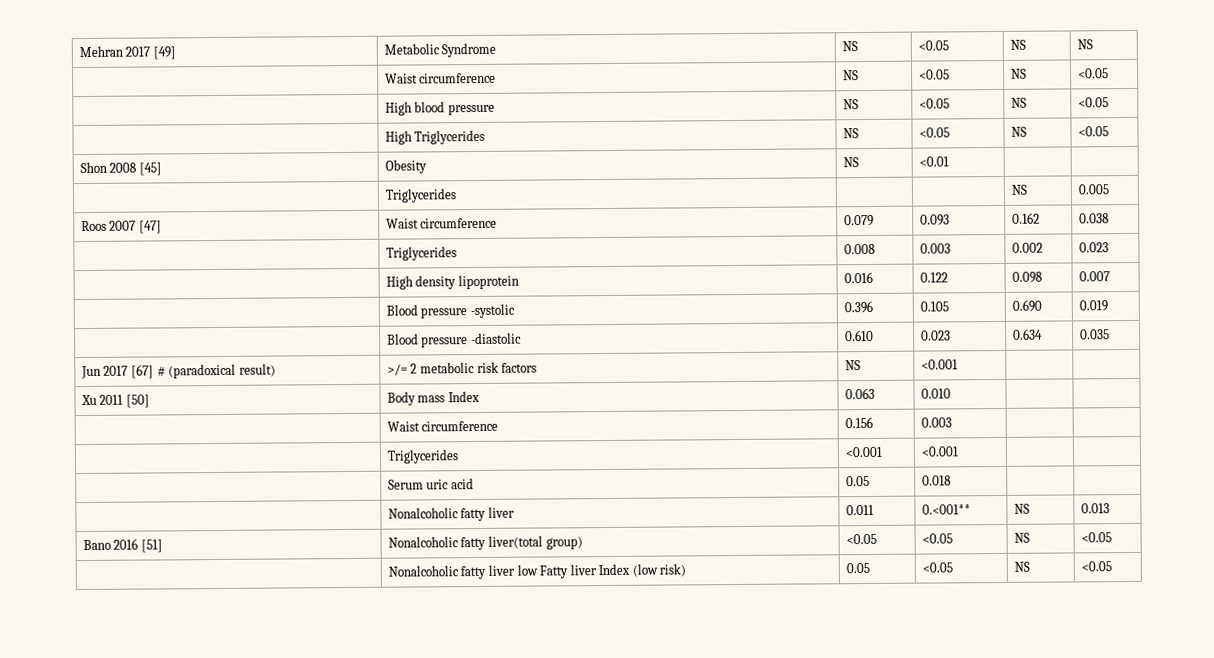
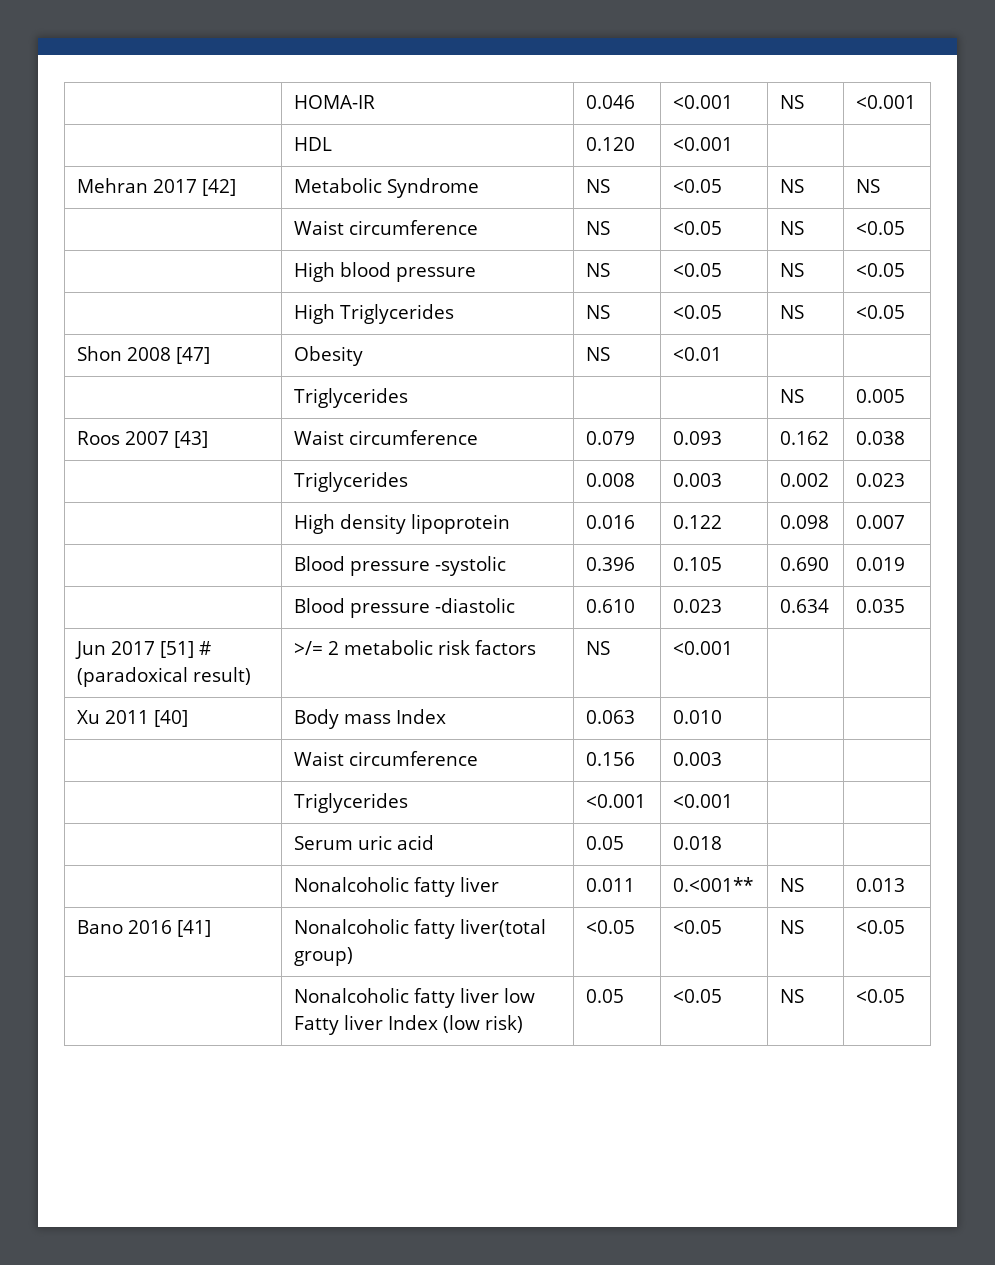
(78, 51) none -> [293,95,375,109] [585,95,635,109] [672,95,733,109] [779,95,804,109] [855,95,916,109] [293,137,332,151] [585,137,635,151] [672,137,733,151] | HOMA-IR | 0.046 | <0.001 | NS | <0.001 // | HDL | 0.120 | <0.001 | | //
[152,46,176,60] [49] -> [202,179,237,196] [42]
[138,162,162,176] [45] -> [176,347,211,364] [47]
[138,220,162,234] [47] -> [174,431,209,448] [43]
[130,364,154,379] [67] -> [160,641,195,658] [51]
[125,394,150,408] [50] -> [154,710,189,727] [40]
[140,539,163,553] [51] -> [177,920,212,937] [41]

